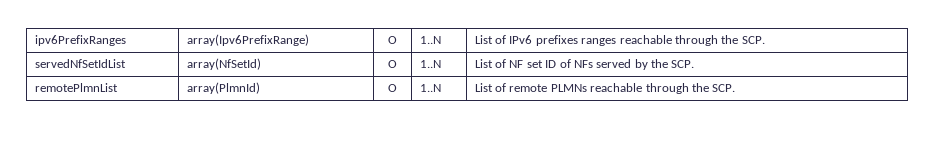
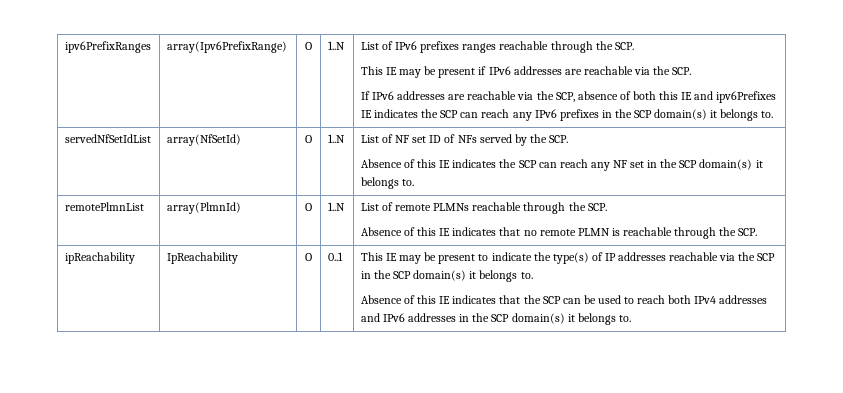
(765, 40) none -> [360,66,692,78] [360,91,777,103] [360,109,774,121] // This IE may be present if IPv6 addresses are reachable via the SCP. // If IPv6 addresses are reachable via the SCP, absence of both this IE and ipv6Prefixes IE indicates the SCP can reach any IPv6 prefixes in the SCP domain(s) it belongs to.
(695, 64) none -> [360,159,763,171] [360,177,414,189] // Absence of this IE indicates the SCP can reach any NF set in the SCP domain(s) it belongs to.
(736, 88) none -> [360,227,758,239] [64,252,135,264] [166,252,238,264] [305,253,312,261] [327,252,343,261] [360,252,776,264] [360,270,533,282] [360,295,768,304] [360,313,631,325] // Absence of this IE indicates that no remote PLMN is reachable through the SCP. // ipReachability | IpReachability | O | 0..1 | This IE may be present to indicate the type(s) of IP addresses reachable via the SCP in the SCP domain(s) it belongs to. // Absence of this IE indicates that the SCP can be used to reach both IPv4 addresses and IPv6 addresses in the SCP domain(s) it belongs to.

